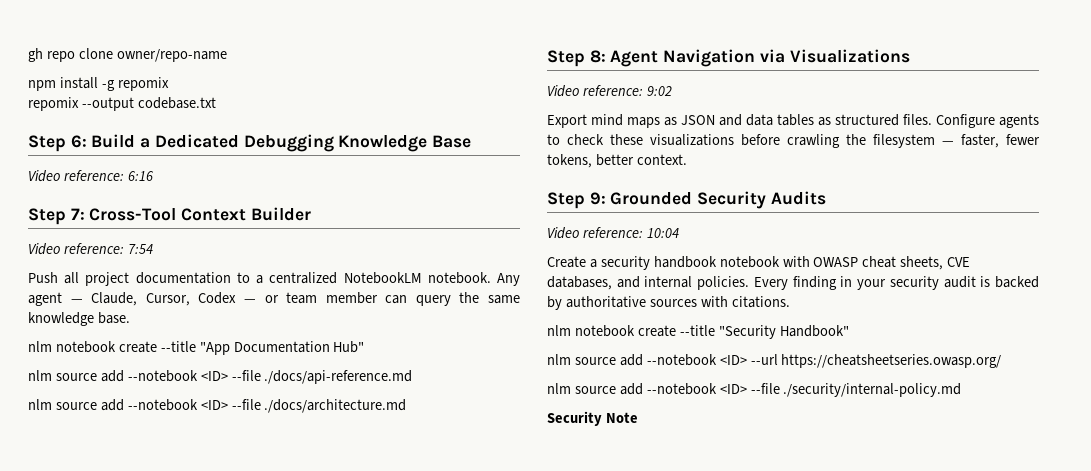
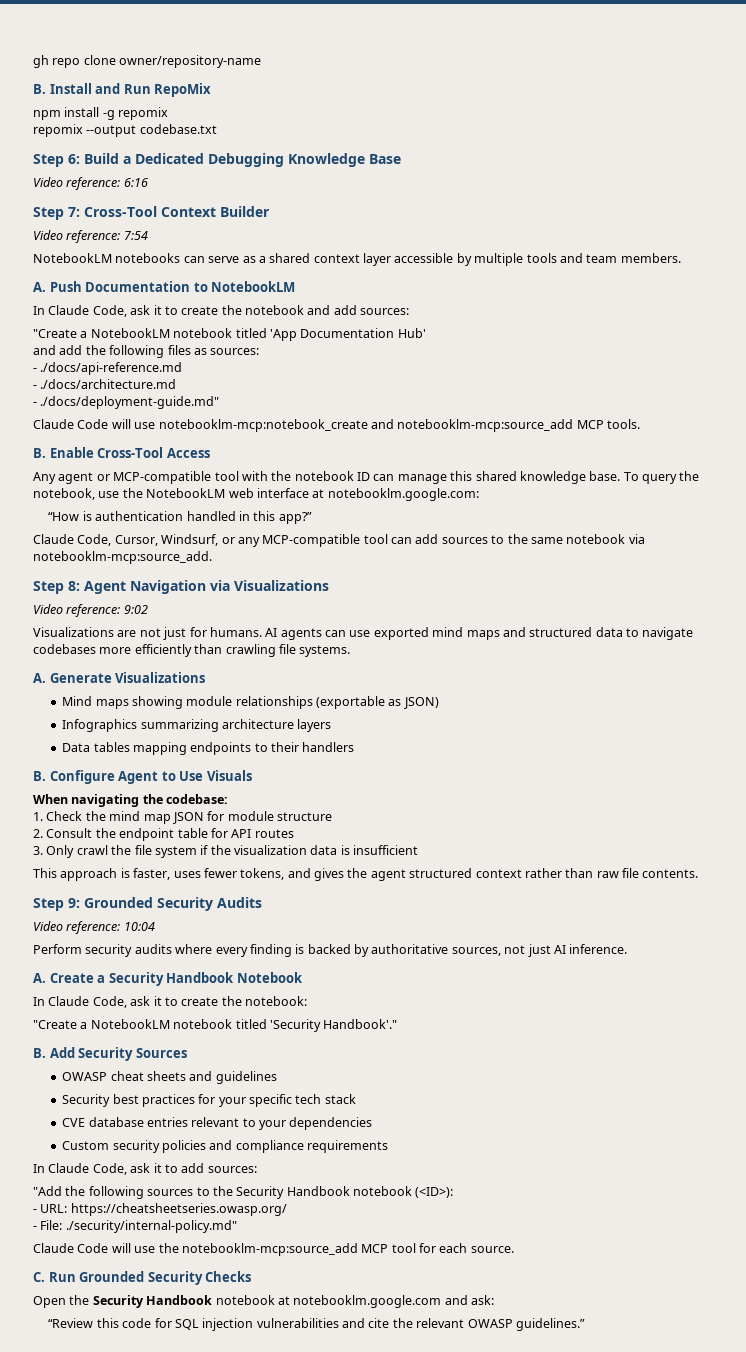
[116,49,227,62] owner/repo-name -> [119,55,262,68] [33,83,212,97] owner/repository-name // B. Install and Run RepoMix
[28,272,520,286] [28,292,520,306] [28,312,130,326] [28,341,365,355] [28,370,413,384] [28,399,407,413] Push all project documentation to a centralized NotebookLM notebook. Any agent — Claude, Cursor, Codex — or team member can query the same knowledge base. // nlm notebook create --title "App Documentation Hub" // nlm source add --notebook <ID> --file ./docs/api-reference.md // nlm source add --notebook <ID> --file ./docs/architecture.md -> [33,253,681,266] [33,281,296,292] [33,305,410,317] [33,328,426,341] [33,345,260,358] [33,362,183,375] [33,379,177,389] [33,396,220,409] [33,419,640,432] [33,447,210,458] [33,471,700,484] [33,488,479,501] [48,511,312,524] [33,534,645,547] [33,551,212,564] NotebookLM notebooks can serve as a shared context layer accessible by multiple tools and team members. // A. Push Documentation to NotebookLM // In Claude Code, ask it to create the notebook and add sources: // "Create a NotebookLM notebook titled 'App Documentation Hub' // and add the following files as sources: // - ./docs/api-reference.md // - ./docs/architecture.md // - ./docs/deployment-guide.md" // Claude Code will use notebooklm-mcp:notebook_create and notebooklm-mcp:source_add MCP tools. // B. Enable Cross-Tool Access // Any agent or MCP-compatible tool with the notebook ID can manage this shared knowledge base. To query the notebook, use the NotebookLM web interface at notebooklm.google.com: // “How is authentication handled in this app?” // Claude Code, Cursor, Windsurf, or any MCP-compatible tool can add sources to the same notebook via notebooklm-mcp:source_add.
[547,114,1039,128] [547,134,1040,148] [547,154,687,168] Export mind maps as JSON and data tables as structured files. Configure agents to check these visualizations before crawling the filesystem — faster, fewer tokens, better context. -> [33,627,694,640] [33,644,351,657] [33,672,206,683] [62,696,439,709] [62,719,332,732] [62,742,355,755] [33,770,252,784] [33,794,229,807] [33,811,332,824] [33,828,294,841] [33,845,419,858] [33,868,699,881] Visualizations are not just for humans. AI agents can use exported mind maps and structured data to navigate codebases more efficiently than crawling file systems. // A. Generate Visualizations // Mind maps showing module relationships (exportable as JSON) // Infographics summarizing architecture layers // Data tables mapping endpoints to their handlers // B. Configure Agent to Use Visuals // When navigating the codebase: // 1. Check the mind map JSON for module structure // 2. Consult the endpoint table for API routes // 3. Only crawl the file system if the visualization data is insufficient // This approach is faster, uses fewer tokens, and gives the agent structured context rather than raw file contents.
[547,256,971,270] [547,276,1039,290] [547,296,790,310] [547,325,849,339] [547,354,1002,368] [547,383,962,397] [547,411,638,426] Create a security handbook notebook with OWASP cheat sheets, CVE databases, and internal policies. Every finding in your security audit is backed by authoritative sources with citations. // nlm notebook create --title "Security Handbook" // nlm source add --notebook <ID> --url https://cheatsheetseries.owasp.org/ // nlm source add --notebook <ID> --file ./security/internal-policy.md // Security Note -> [33,944,628,957] [33,972,303,986] [33,996,307,1008] [33,1019,398,1032] [33,1047,187,1061] [62,1071,277,1084] [62,1094,356,1107] [62,1117,373,1130] [62,1140,389,1153] [33,1163,257,1175] [33,1186,454,1199] [33,1203,287,1216] [33,1220,237,1233] [33,1243,514,1256] [33,1271,252,1285] [33,1295,494,1308] [48,1318,585,1331] Perform security audits where every finding is backed by authoritative sources, not just AI inference. // A. Create a Security Handbook Notebook // In Claude Code, ask it to create the notebook: // "Create a NotebookLM notebook titled 'Security Handbook'." // B. Add Security Sources // OWASP cheat sheets and guidelines // Security best practices for your specific tech stack // CVE database entries relevant to your dependencies // Custom security policies and compliance requirements // In Claude Code, ask it to add sources: // "Add the following sources to the Security Handbook notebook (<ID>): // - URL: https://cheatsheetseries.owasp.org/ // - File: ./security/internal-policy.md" // Claude Code will use the notebooklm-mcp:source_add MCP tool for each source. // C. Run Grounded Security Checks // Open the Security Handbook notebook at notebooklm.google.com and ask: // “Review this code for SQL injection vulnerabilities and cite the relevant OWASP guidelines.”

